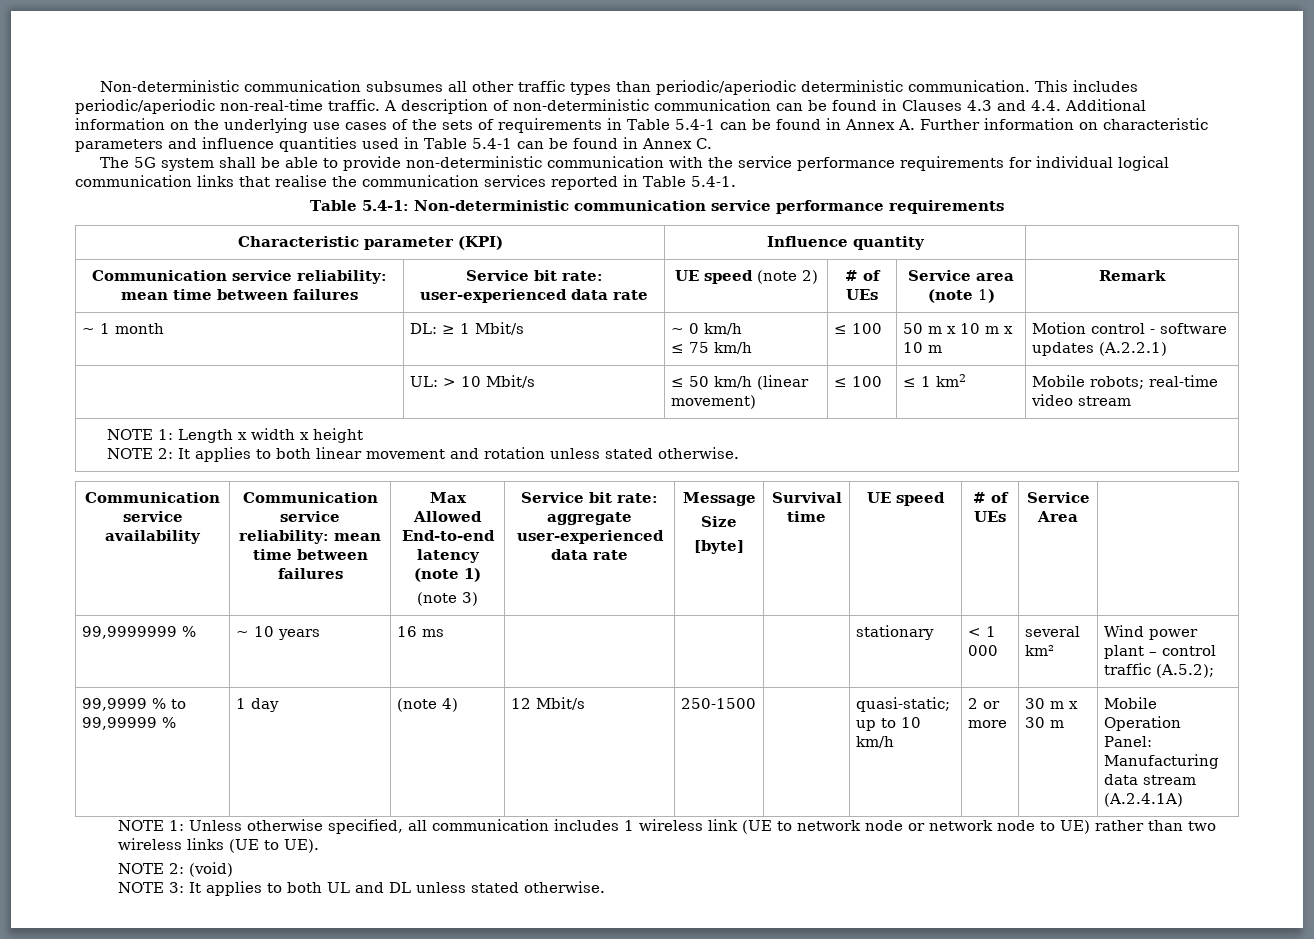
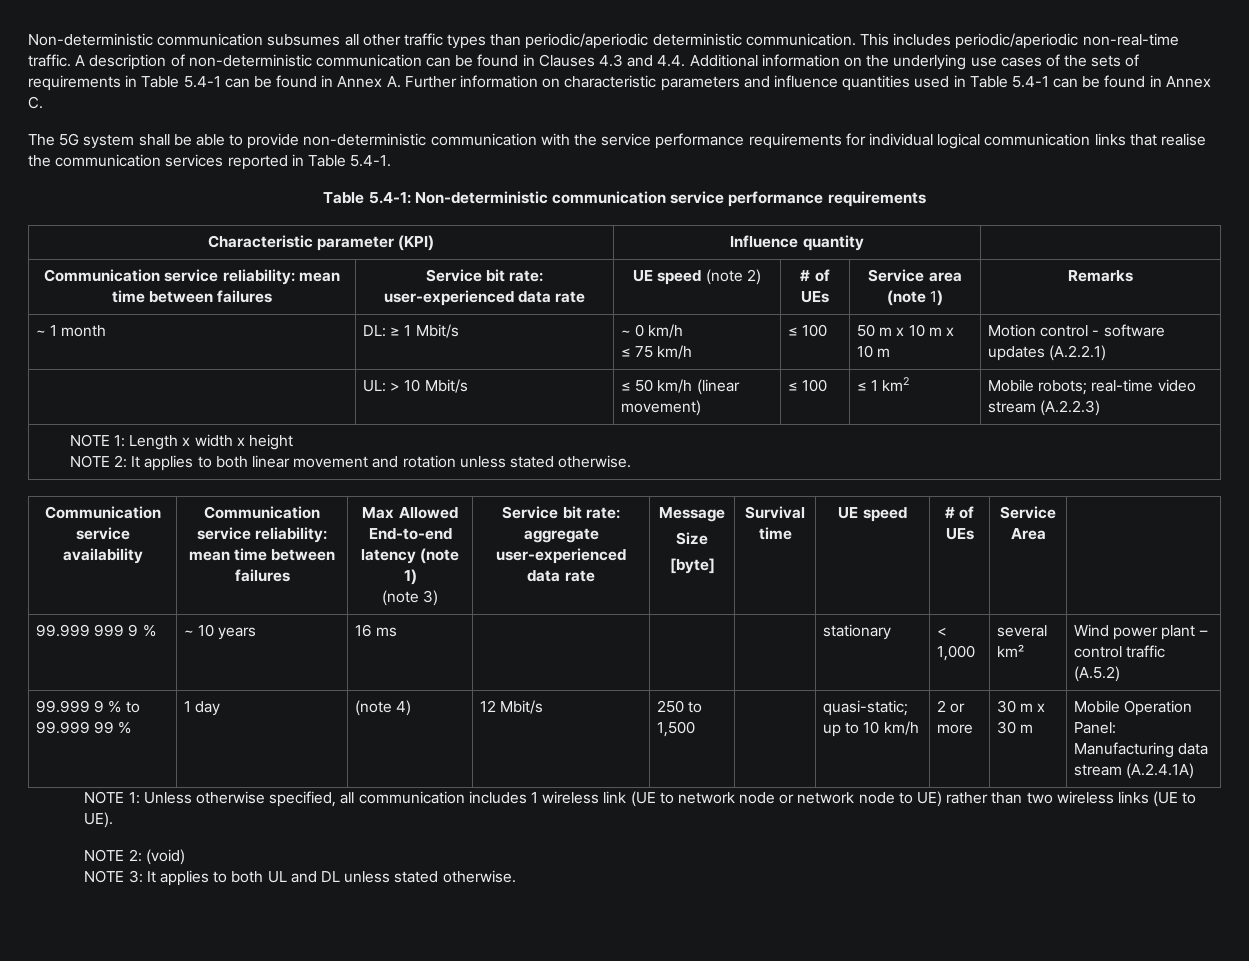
[1099,270,1166,281] Remark -> [1068,270,1133,282] Remarks
(1131, 401) none -> [1040,400,1101,416] (A.2.2.3)
[81,626,177,639] 99,9999999 -> [35,624,139,637] 99.999 999 9
[985,626,996,637] [967,645,998,656] 1 000 -> [936,645,975,661] 1,000
[1155,664,1214,678] [81,698,186,711] [81,717,157,730] (A.5.2); // 99,9999 % to 99,99999 -> [1073,666,1120,682] [35,700,140,713] [35,721,115,734] (A.5.2) // 99.999 9 % to 99.999 99
[680,698,756,709] 250-1500 -> [656,700,703,713] [656,721,695,737] 250 to 1,500

